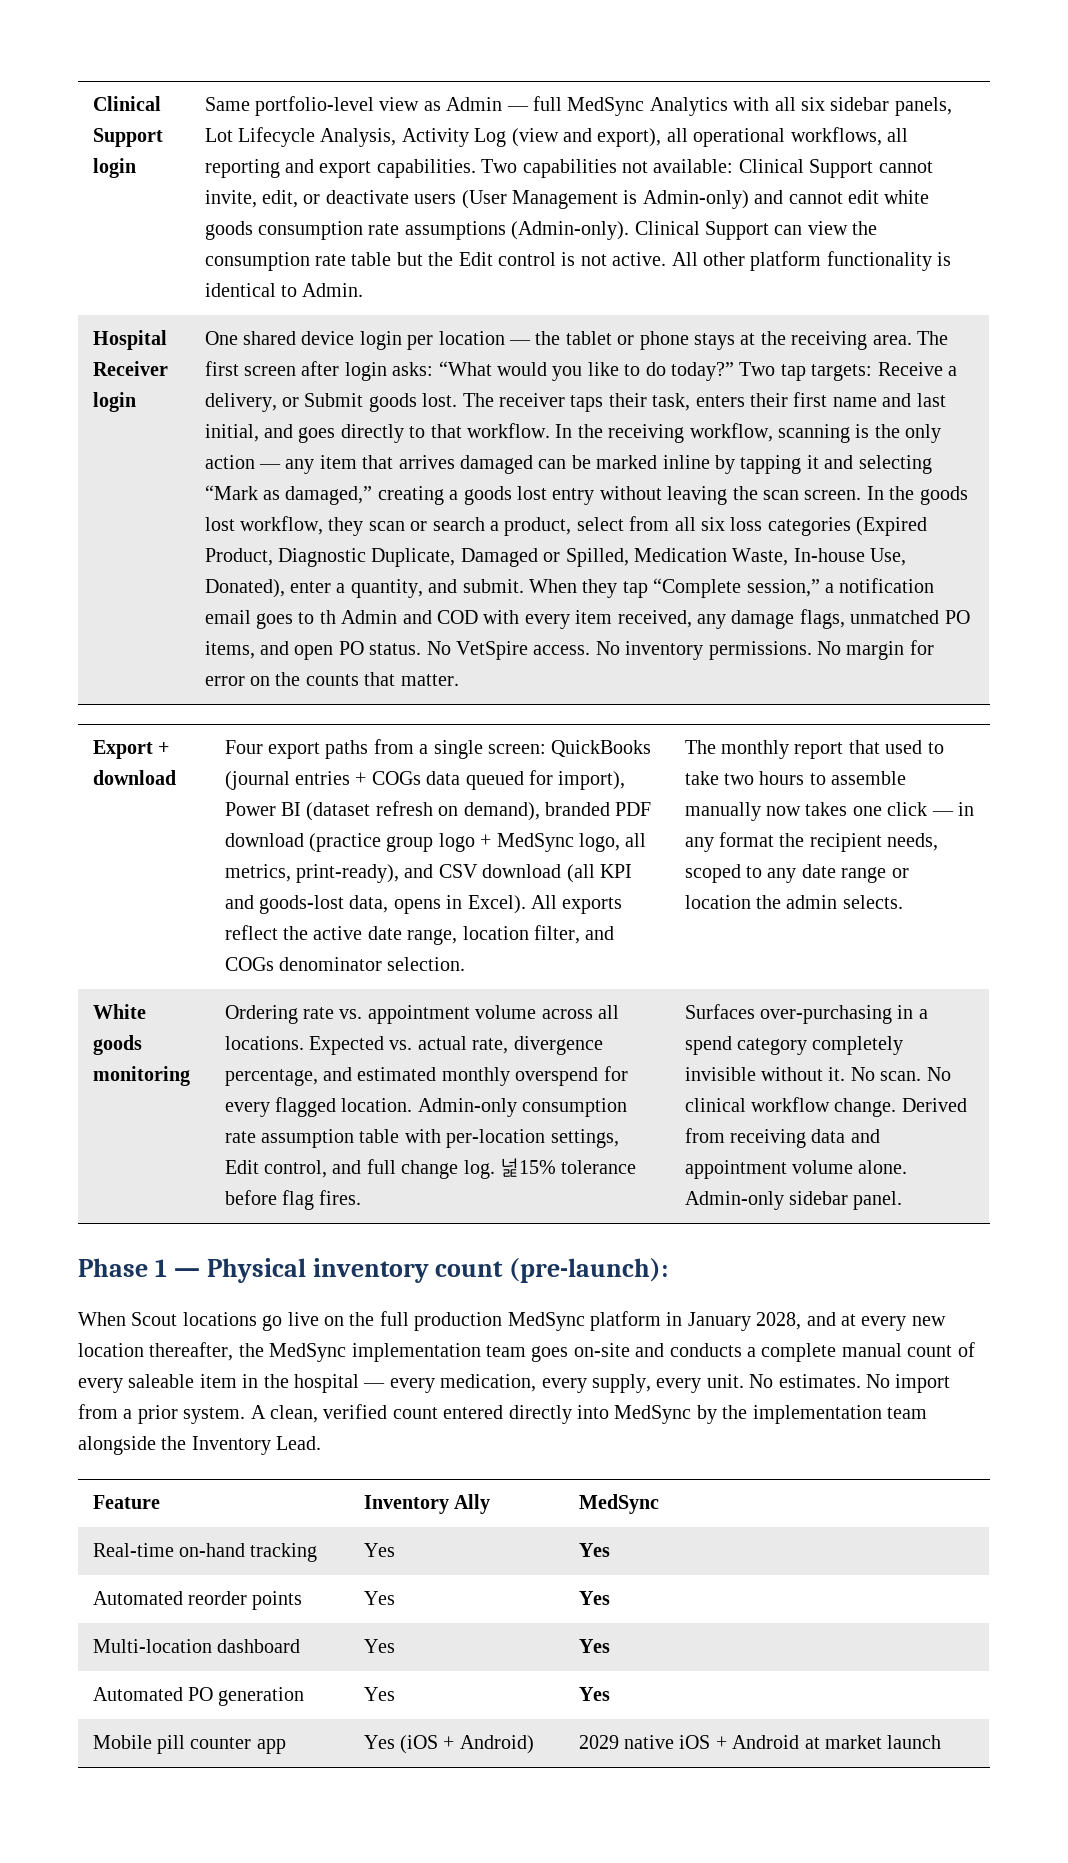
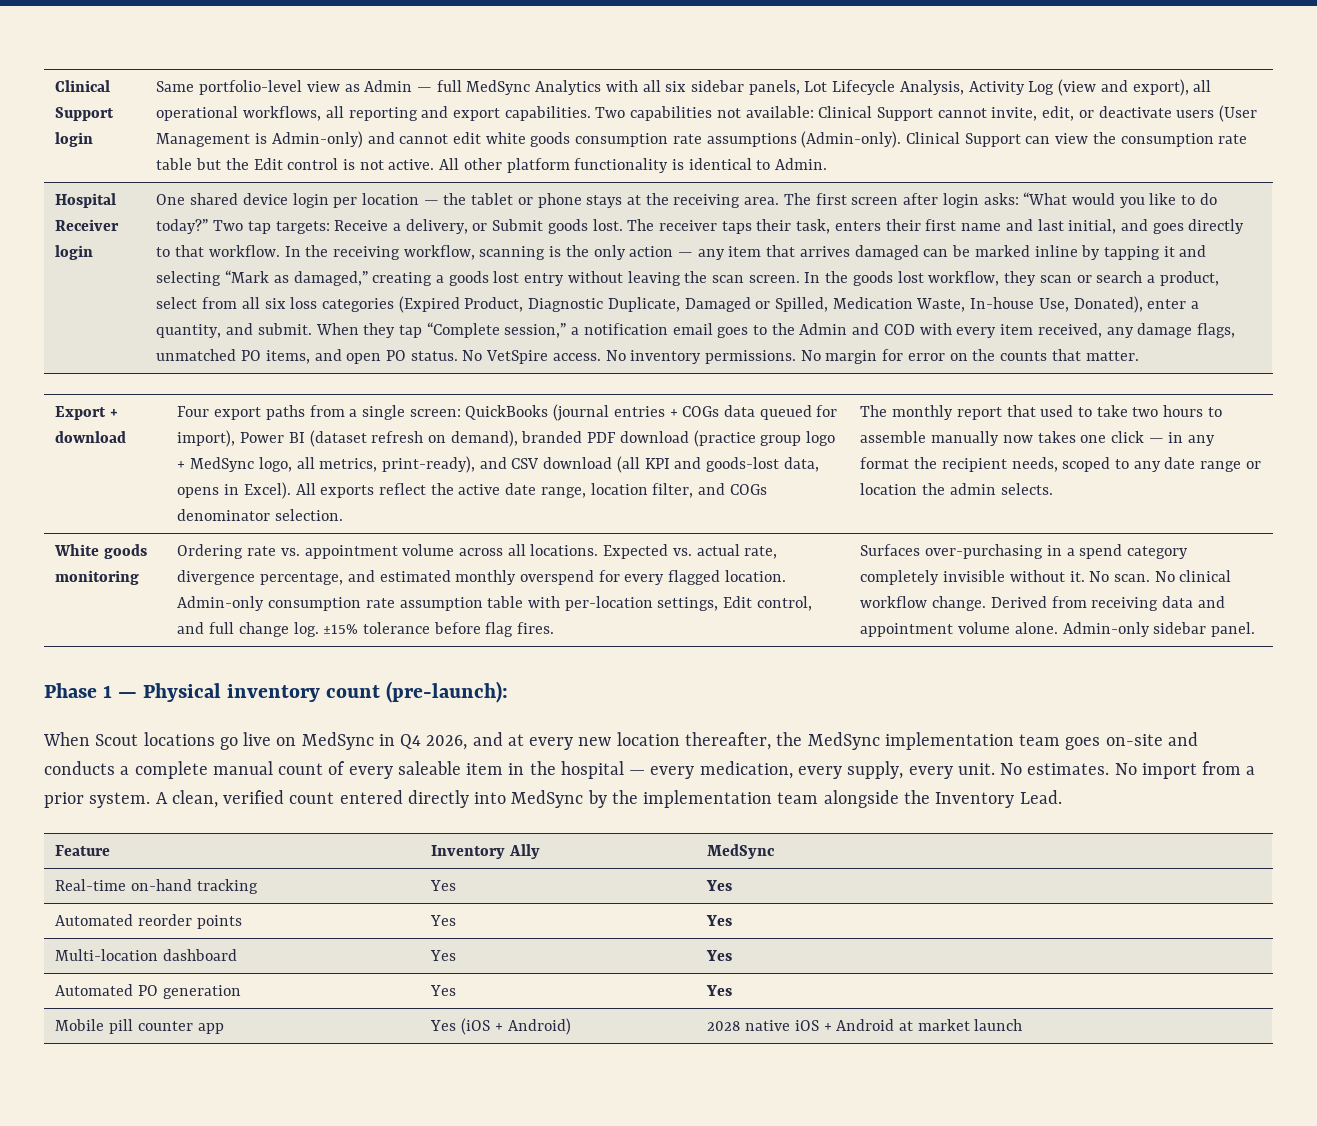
[319,610,336,624] th -> [771,323,795,335] the
[500,1158,557,1177] 넕15% -> [323,624,359,634] ±15%
[349,1311,802,1331] the full production MedSync platform in January 2028, -> [301,732,468,750] MedSync in Q4 2026,
[578,1735,619,1749] 2029 -> [707,1021,741,1031] 2028

